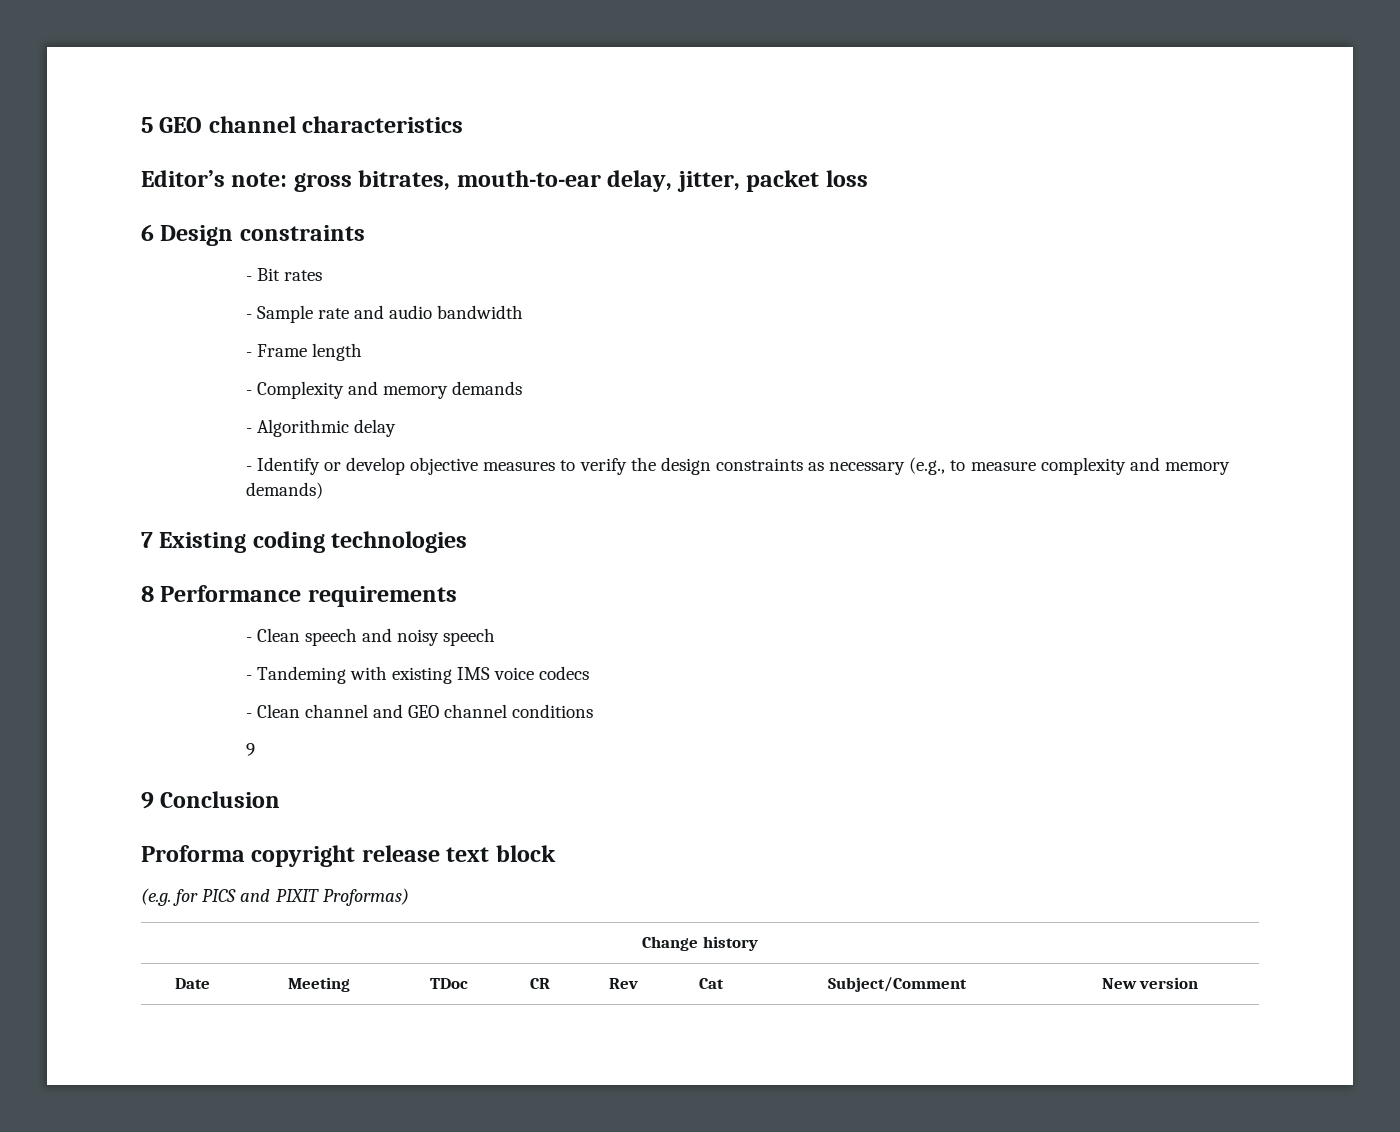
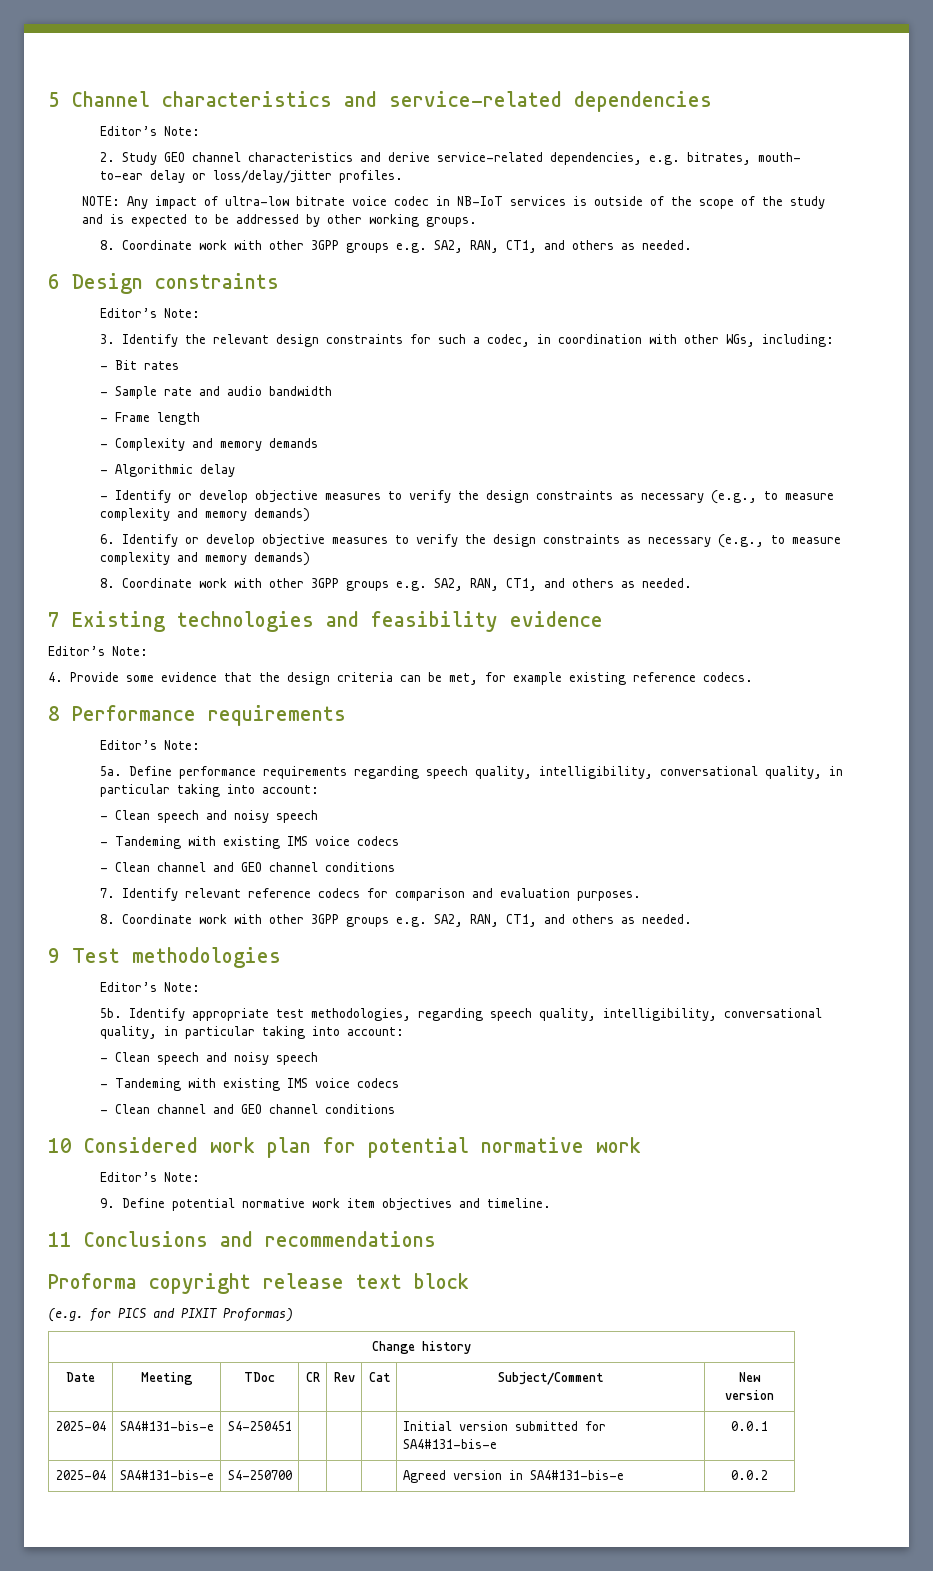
[159,116,464,133] [141,170,868,192] [141,224,365,246] GEO channel characteristics // Editor’s note: gross bitrates, mouth-to-ear delay, jitter, packet loss // 6 Design constraints -> [72,91,712,112] [99,126,200,136] [99,152,801,165] [99,170,403,183] [82,196,826,209] [82,214,478,227] [99,240,692,253] [48,273,279,294] [99,308,200,318] [99,334,834,347] Channel characteristics and service-related dependencies // Editor’s Note: // 2. Study GEO channel characteristics and derive service-related dependencies, e.g. bitrates, mouth- to-ear delay or loss/delay/jitter profiles. // NOTE: Any impact of ultra-low bitrate voice codec in NB-IoT services is outside of the scope of the study and is expected to be addressed by other working groups. // 8. Coordinate work with other 3GPP groups e.g. SA2, RAN, CT1, and others as needed. // 6 Design constraints // Editor’s Note: // 3. Identify the relevant design constraints for such a codec, in coordination with other WGs, including:
(323, 490) none -> [99,534,841,548] [99,552,310,566] [99,578,692,591] // 6. Identify or develop objective measures to verify the design constraints as necessary (e.g., to measure complexity and memory demands) // 8. Coordinate work with other 3GPP groups e.g. SA2, RAN, CT1, and others as needed.
[252,531,325,553] coding -> (165, 621) none
[141,585,457,607] // 8 Performance requirements -> [326,611,603,632] [48,646,148,656] [48,672,753,685] [48,705,346,726] [99,740,200,750] [99,766,843,779] [99,784,319,797] and feasibility evidence // Editor’s Note: // 4. Provide some evidence that the design criteria can be met, for example existing reference codecs. // 8 Performance requirements // Editor’s Note: // 5a. Define performance requirements regarding speech quality, intelligibility, conversational quality, in particular taking into account:
[245,743,255,756] [141,791,281,809] 9 // 9 Conclusion -> [99,888,641,901] [99,914,692,927] [48,947,281,968] [99,982,200,992] [99,1008,822,1021] [99,1026,404,1039] [99,1052,318,1065] [99,1078,399,1091] [99,1104,395,1114] [48,1137,641,1158] [99,1172,200,1182] [99,1198,551,1211] [48,1231,436,1247] 7. Identify relevant reference codecs for comparison and evaluation purposes. // 8. Coordinate work with other 3GPP groups e.g. SA2, RAN, CT1, and others as needed. // 9 Test methodologies // Editor’s Note: // 5b. Identify appropriate test methodologies, regarding speech quality, intelligibility, conversational quality, in particular taking into account: // - Clean speech and noisy speech // - Tandeming with existing IMS voice codecs // - Clean channel and GEO channel conditions // 10 Considered work plan for potential normative work // Editor’s Note: // 9. Define potential normative work item objectives and timeline. // 11 Conclusions and recommendations
(1199, 983) none -> [55,1421,106,1431] [119,1421,214,1431] [227,1421,292,1431] [402,1421,606,1431] [402,1439,497,1449] [731,1421,768,1431] [55,1470,106,1480] [119,1470,214,1480] [227,1470,292,1480] [402,1470,624,1483] [731,1470,768,1480] // 2025-04 | SA4#131-bis-e | S4-250451 | | | | Initial version submitted for SA4#131-bis-e | 0.0.1 // 2025-04 | SA4#131-bis-e | S4-250700 | | | | Agreed version in SA4#131-bis-e | 0.0.2

